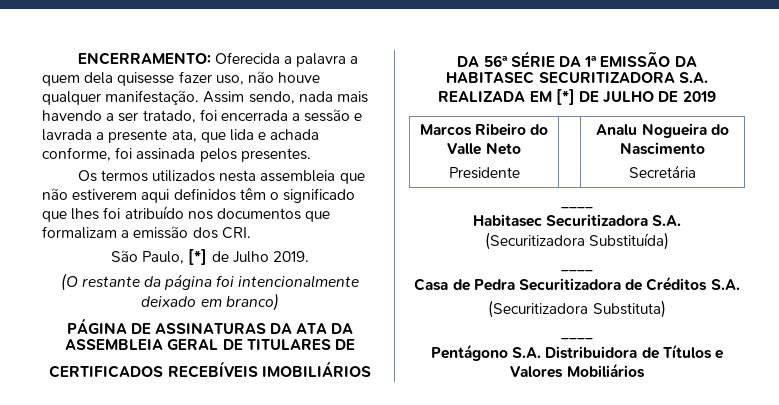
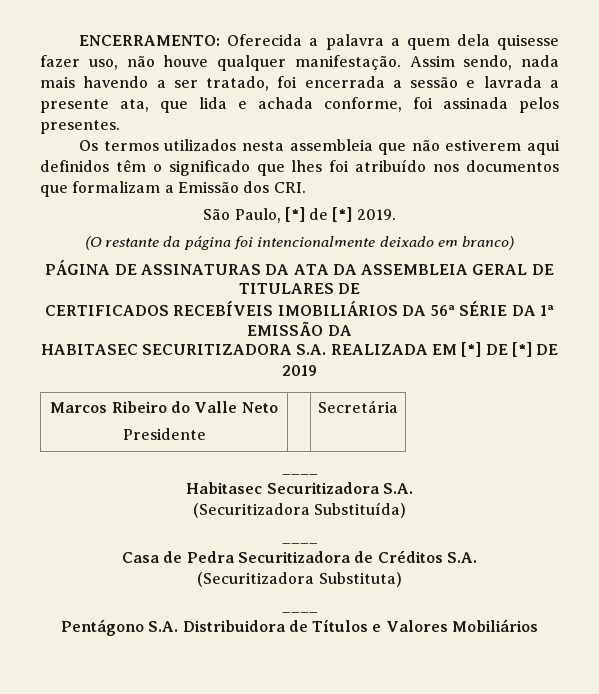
[133,226,189,239] emissão -> [177,181,239,193] Emissão
[232,251,269,263] Julho -> [332,207,353,222] [*]
[603,91,655,103] JULHO -> [511,342,532,357] [*]
[596,123,729,138] [620,142,705,155] Analu Nogueira do Nascimento // -> (206, 434) none

